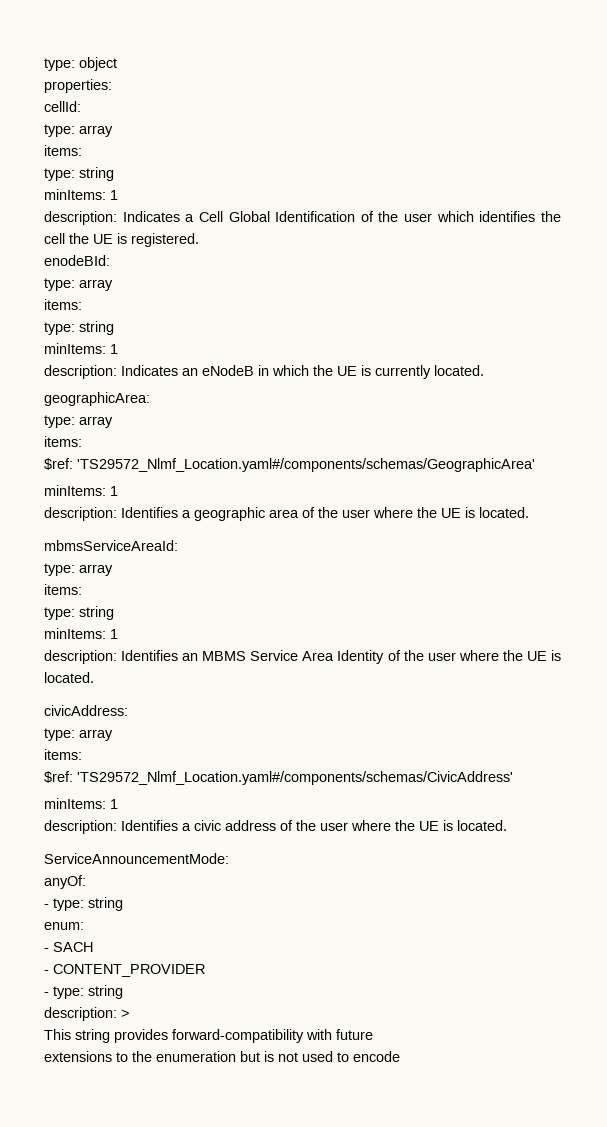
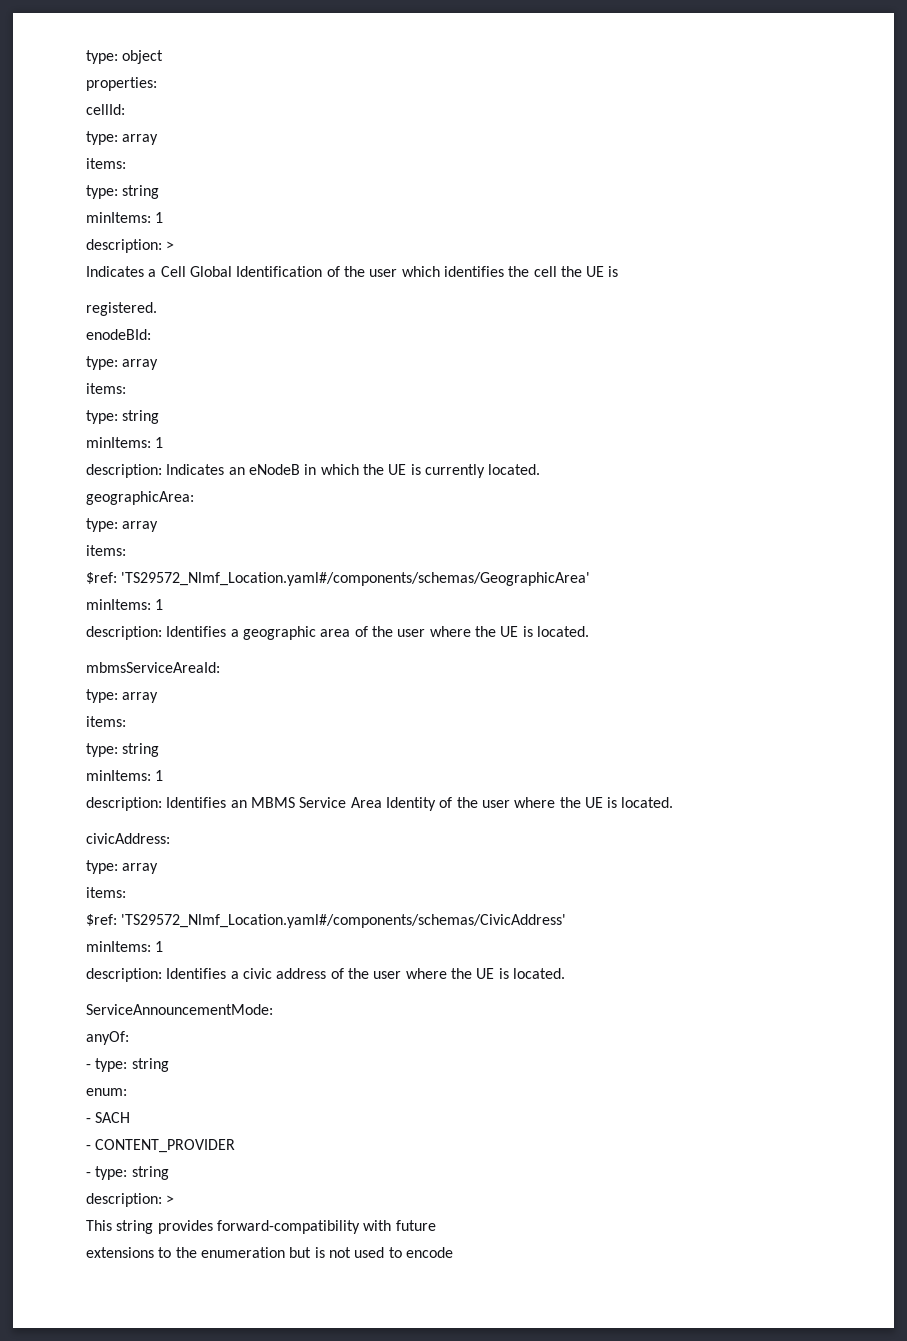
(117, 218) none -> [166,241,175,250] > //
(127, 238) none -> (619, 271) //

